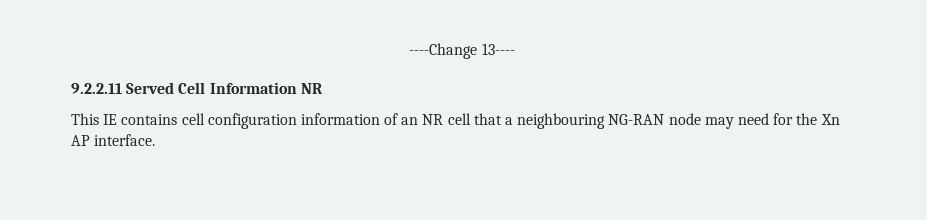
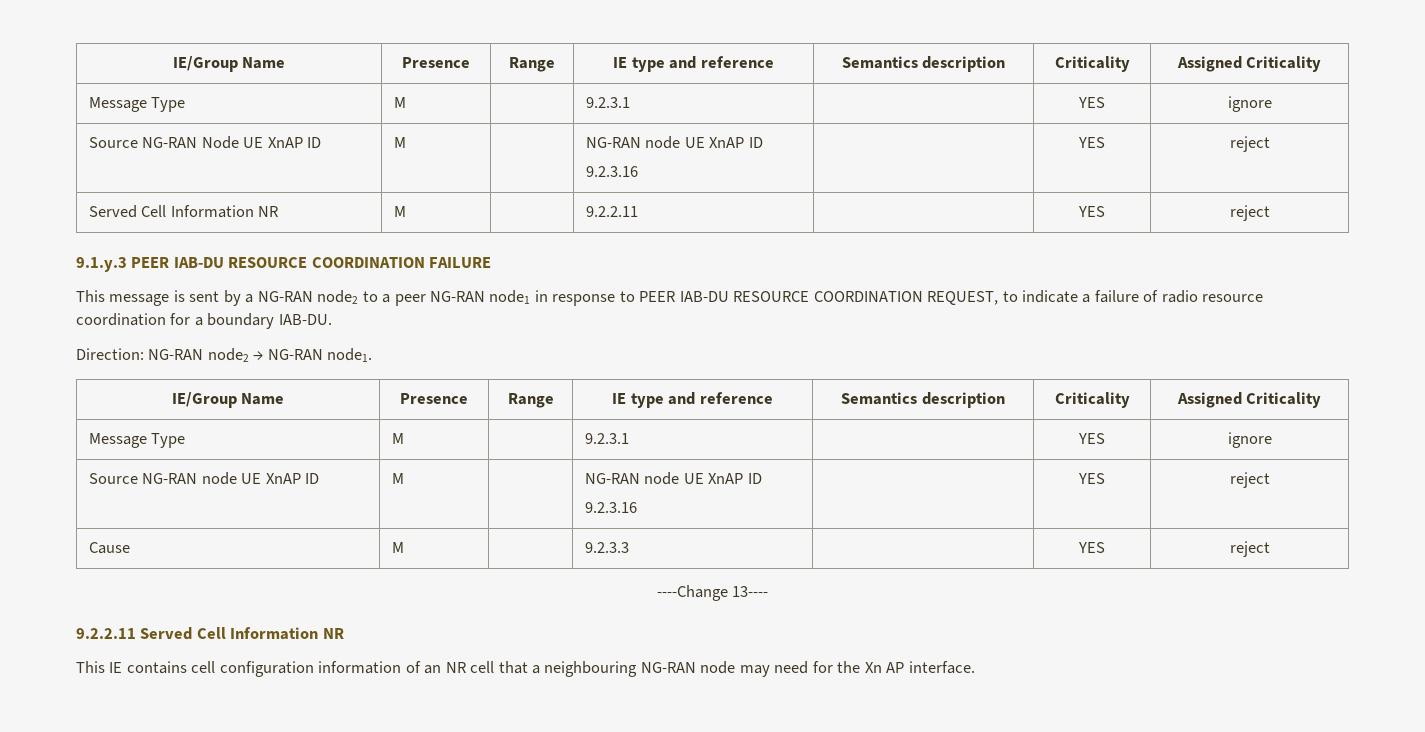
(409, 51) none -> [172,56,286,72] [402,57,470,68] [509,57,555,72] [613,56,774,72] [841,56,1006,72] [1054,56,1130,72] [1176,56,1322,72] [88,97,186,112] [393,97,406,108] [585,97,630,108] [1078,97,1105,108] [1227,96,1272,112] [88,136,322,149] [393,137,406,148] [585,136,763,149] [585,166,638,177] [1078,137,1105,148] [1229,136,1270,152] [88,205,279,218] [393,206,406,217] [585,206,638,217] [1078,206,1105,217] [1229,205,1270,221] [76,257,492,272] [76,290,1264,306] [76,313,332,329] [76,348,373,362] [171,392,285,408] [400,393,468,404] [507,393,554,408] [612,392,773,408] [841,392,1005,408] [1054,392,1130,408] [1176,392,1322,408] [88,433,186,448] [391,433,404,444] [584,433,629,444] [1078,433,1105,444] [1227,432,1272,448] [88,472,320,485] [391,473,404,484] [584,472,762,485] [584,502,637,513] [1078,473,1105,484] [1229,472,1270,488] [88,542,130,554] [391,542,404,553] [584,542,629,553] [1078,542,1105,553] [1229,541,1270,557] IE/Group Name | Presence | Range | IE type and reference | Semantics description | Criticality | Assigned Criticality // Message Type | M | | 9.2.3.1 | | YES | ignore // Source NG-RAN Node UE XnAP ID | M | | NG-RAN node UE XnAP ID // 9.2.3.16 | | YES | reject // Served Cell Information NR | M | | 9.2.2.11 | | YES | reject // 9.1.y.3 PEER IAB-DU RESOURCE COORDINATION FAILURE // This message is sent by a NG-RAN node2 to a peer NG-RAN node1 in response to PEER IAB-DU RESOURCE COORDINATION REQUEST, to indicate a failure of radio resource coordination for a boundary IAB-DU. // Direction: NG-RAN node2 → NG-RAN node1. // IE/Group Name | Presence | Range | IE type and reference | Semantics description | Criticality | Assigned Criticality // Message Type | M | | 9.2.3.1 | | YES | ignore // Source NG-RAN node UE XnAP ID | M | | NG-RAN node UE XnAP ID // 9.2.3.16 | | YES | reject // Cause | M | | 9.2.3.3 | | YES | reject //

